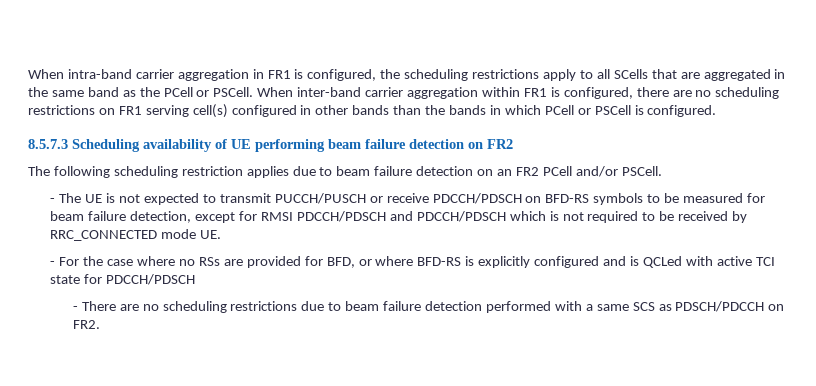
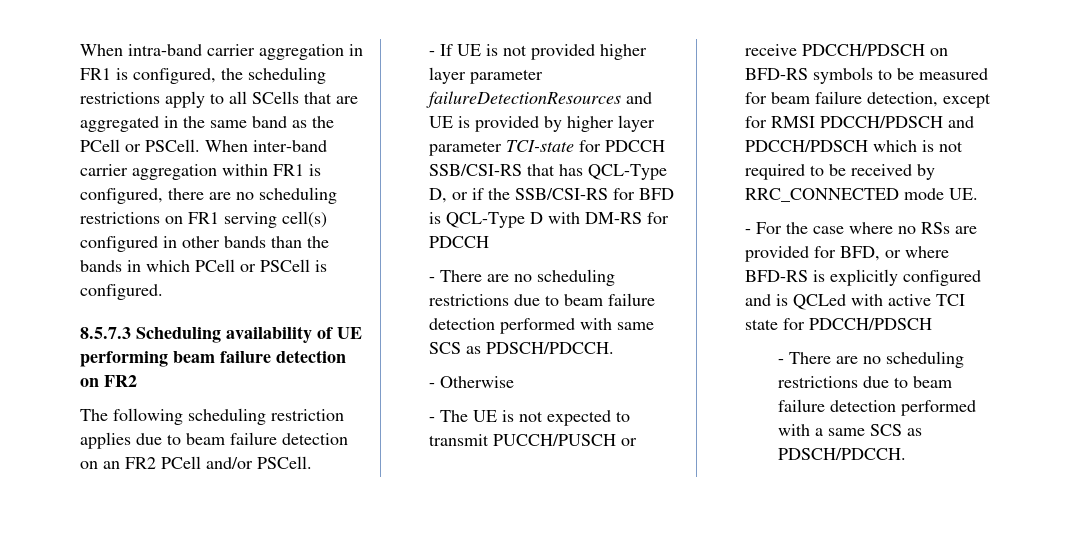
(662, 171) none -> [429,44,648,60] [429,67,544,84] [426,91,653,108] [429,115,656,132] [429,140,666,156] [429,164,668,180] [429,188,675,203] [429,212,670,228] [429,236,490,248] [429,269,616,286] [429,293,656,306] [429,318,655,334] [429,342,615,354] [429,376,515,388] // - If UE is not provided higher layer parameter failureDetectionResources and UE is provided by higher layer parameter TCI-state for PDCCH SSB/CSI-RS that has QCL-Type D, or if the SSB/CSI-RS for BFD is QCL-Type D with DM-RS for PDCCH // - There are no scheduling restrictions due to beam failure detection performed with same SCS as PDSCH/PDCCH. // - Otherwise
[675,301,785,312] [72,320,100,329] PDSCH/PDCCH on FR2. -> [778,448,907,460] PDSCH/PDCCH.

